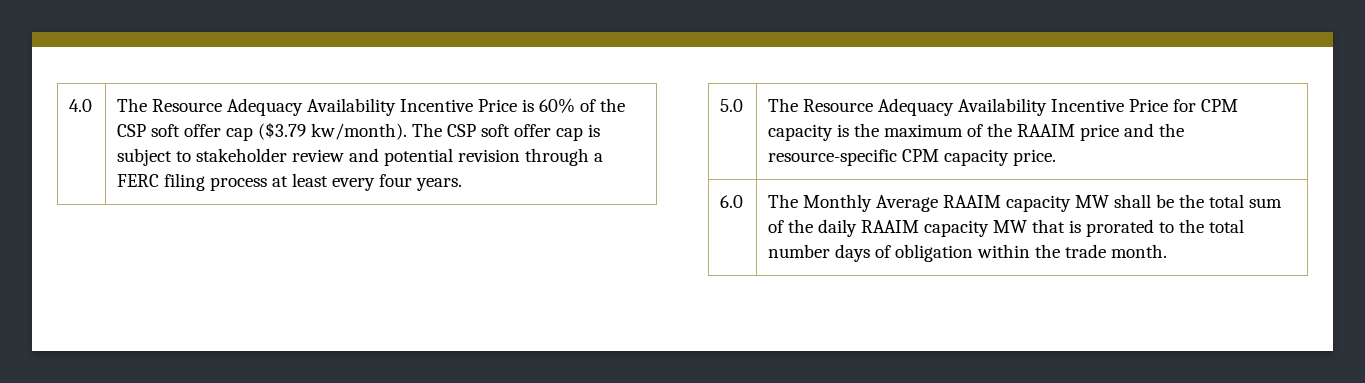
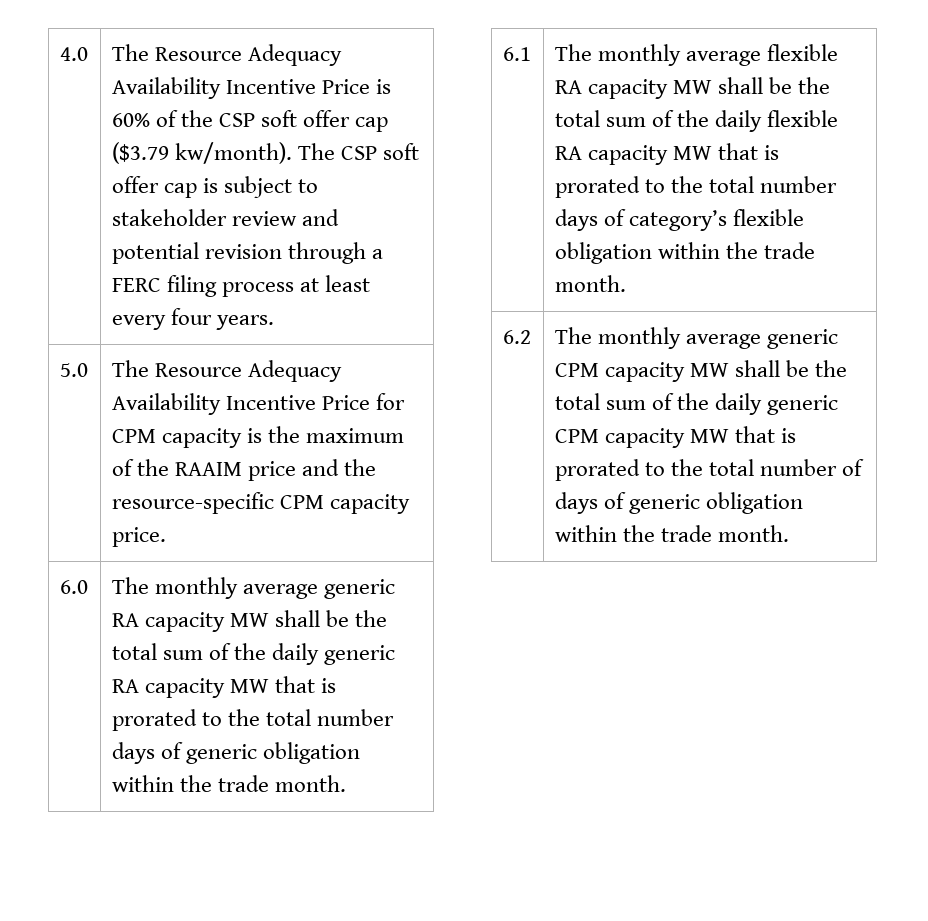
[803,194,1002,212] Monthly Average RAAIM -> [154,577,395,599] [111,613,139,627] monthly average generic RA
[861,220,920,233] RAAIM -> [324,645,396,665] [111,679,139,693] generic RA
[895,244,1168,262] obligation within the trade month. -> [185,742,360,764] [111,775,346,792] [502,47,531,61] [554,44,838,66] [554,77,831,99] [554,110,839,132] [554,143,779,165] [554,176,837,198] [554,209,804,231] [554,242,815,264] [554,275,626,292] [502,330,531,344] [554,327,838,349] [554,360,848,382] [554,393,839,415] [554,426,796,448] [554,459,865,481] [554,492,803,514] [554,525,789,542] generic obligation within the trade month. // 6.1 | The monthly average flexible RA capacity MW shall be the total sum of the daily flexible RA capacity MW that is prorated to the total number days of category’s flexible obligation within the trade month. // 6.2 | The monthly average generic CPM capacity MW shall be the total sum of the daily generic CPM capacity MW that is prorated to the total number of days of generic obligation within the trade month.

